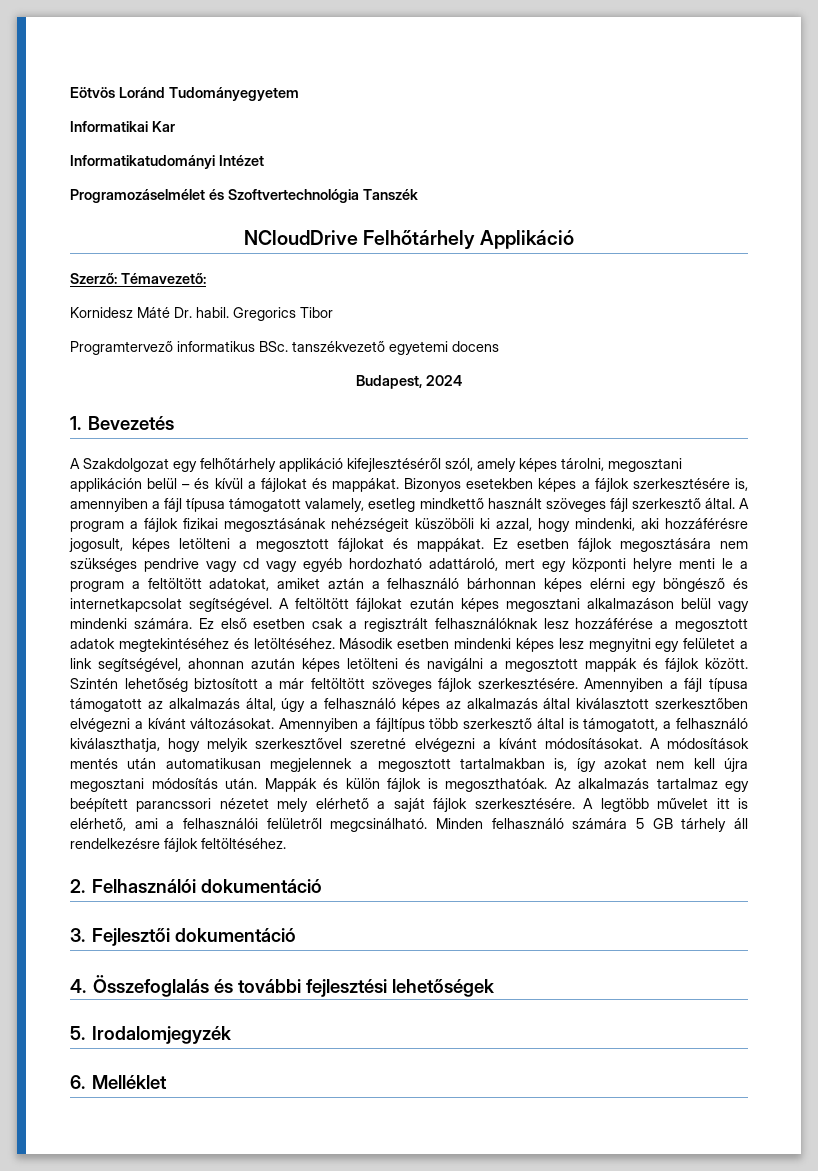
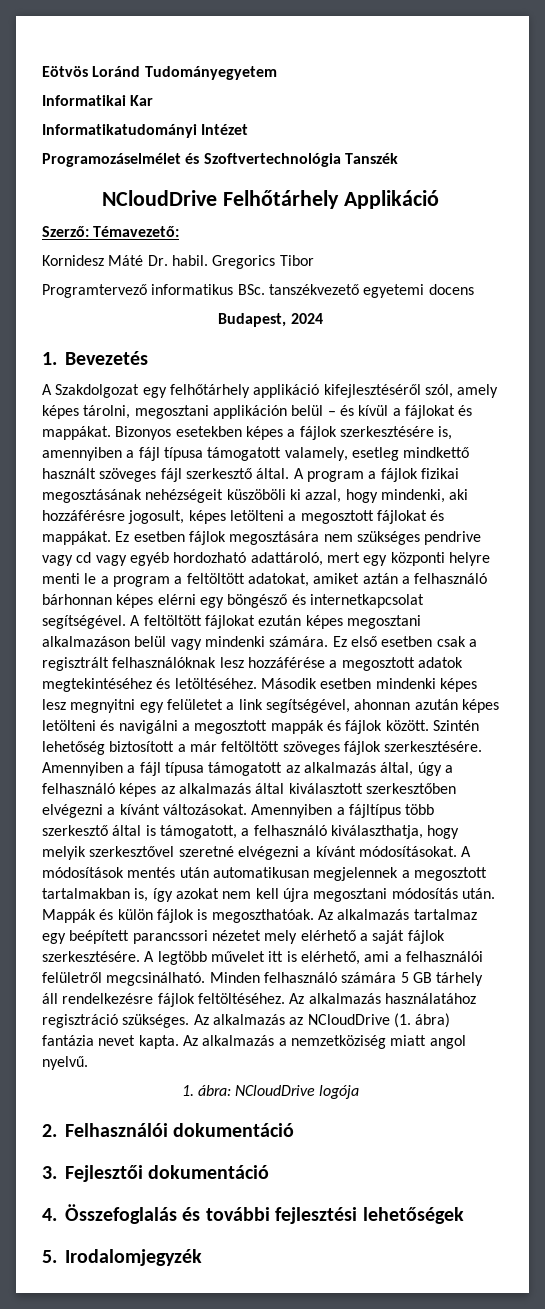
(286, 843) none -> [289,993,476,1004] [42,1013,451,1028] [42,1035,466,1049] [42,1056,88,1070] [181,1085,360,1099] Az alkalmazás használatához regisztráció szükséges. Az alkalmazás az NCloudDrive (1. ábra) fantázia nevet kapta. Az alkalmazás a nemzetköziség miatt angol nyelvű. // 1. ábra: NCloudDrive logója
[70,1075,168,1089] // 6. Melléklet -> (202, 1257) none

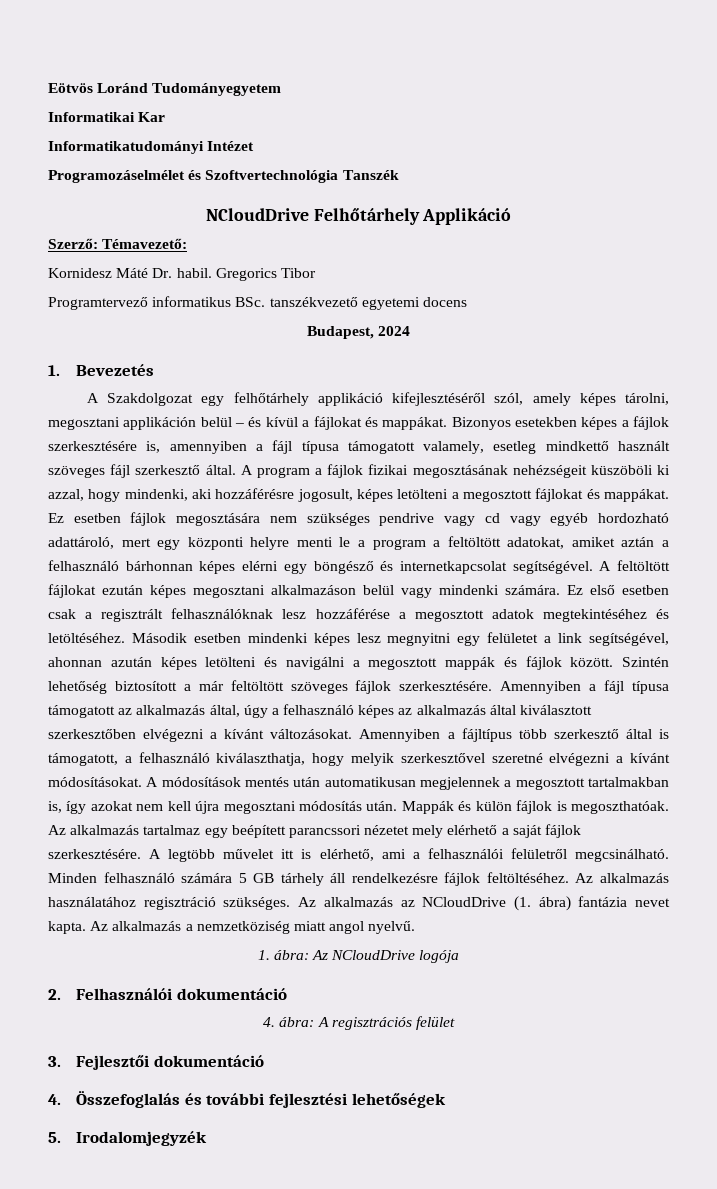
(231, 1090) none -> [312,950,328,960] Az
(295, 1130) none -> [263,1016,455,1030] // 4. ábra: A regisztrációs felület

